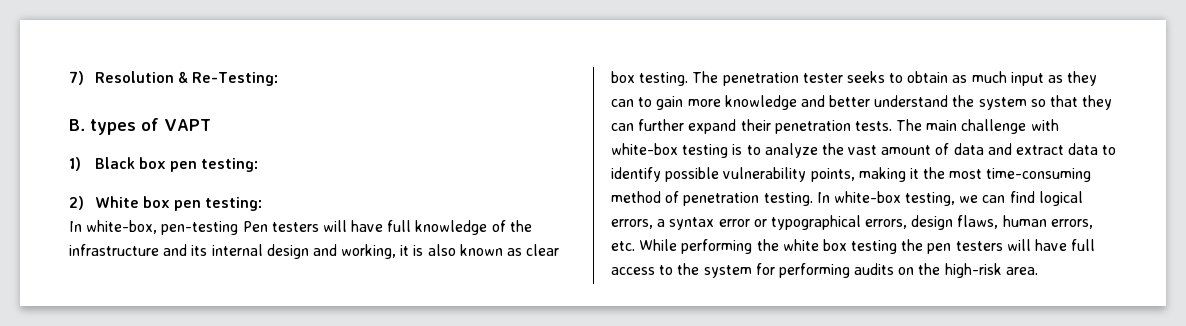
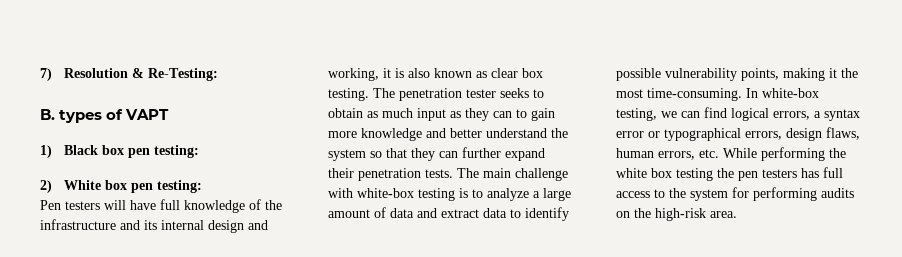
[69,220,239,235] In white-box, pen-testing -> (203, 186) none
[821,143,878,155] the vast -> [533,188,571,201] a large
[986,168,1092,182] [611,191,813,206] time-consuming method of penetration testing. -> [647,88,742,101] time-consuming.
[1006,239,1068,251] will have -> [801,168,819,178] has

